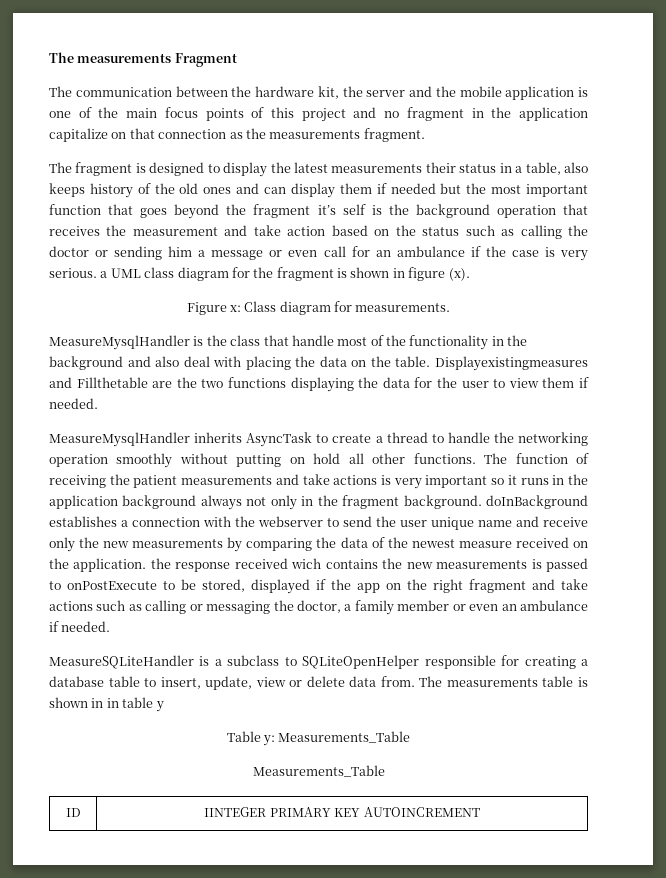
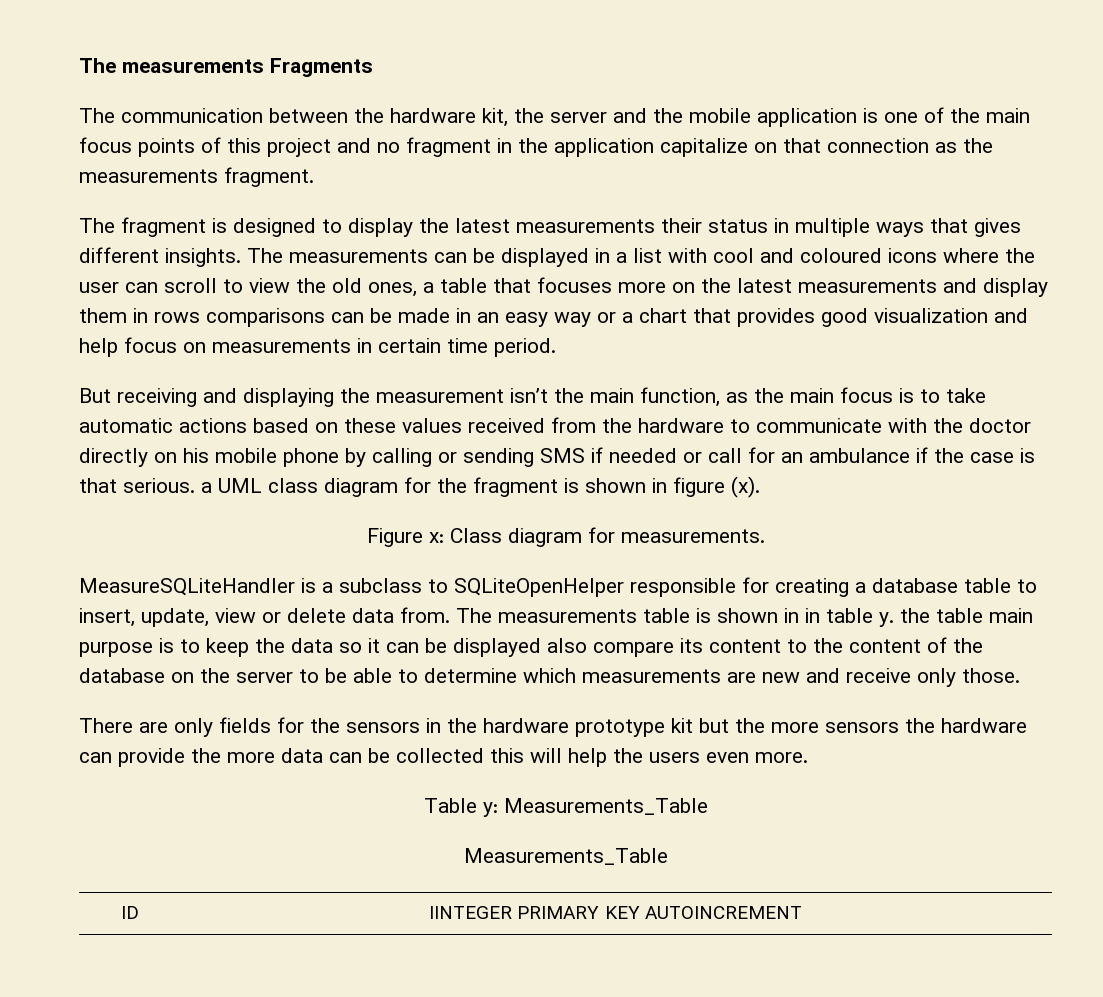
[49,52,237,67] The measurements Fragment -> [79,58,373,77] The measurements Fragments
[515,162,588,175] [49,183,589,198] [49,204,588,219] [49,225,588,239] [49,246,318,260] a table, also keeps history of the old ones and can display them if needed but the most important function that goes beyond the fragment it’s self is the background operation that receives the measurement and take action based on the status such as calling the doctor or sending him a message or even -> [795,218,1021,237] [79,247,1035,267] [79,277,1048,297] [79,308,1028,327] [79,337,556,357] [79,387,986,407] [79,417,1031,433] [79,447,702,467] multiple ways that gives different insights. The measurements can be displayed in a list with cool and coloured icons where the user can scroll to view the old ones, a table that focuses more on the latest measurements and display them in rows comparisons can be made in an easy way or a chart that provides good visualization and help focus on measurements in certain time period. // But receiving and displaying the measurement isn’t the main function, as the main focus is to take automatic actions based on these values received from the hardware to communicate with the doctor directly on his mobile phone by calling or sending SMS if needed or
[560,250,588,261] very -> [79,478,117,493] that
[49,335,528,350] [49,356,588,371] [49,377,590,392] [49,398,98,409] [49,432,589,447] [49,453,589,468] [49,474,589,489] [49,495,589,510] [49,516,588,530] [49,537,589,552] [49,558,588,572] [49,579,588,594] [49,600,588,615] [49,621,111,632] // MeasureMysqlHandler is the class that handle most of the functionality in the background and also deal with placing the data on the table. Displayexistingmeasures and Fillthetable are the two functions displaying the data for the user to view them if needed. // MeasureMysqlHandler inherits AsyncTask to create a thread to handle the networking operation smoothly without putting on hold all other functions. The function of receiving the patient measurements and take actions is very important so it runs in the application background always not only in the fragment background. doInBackground establishes a connection with the webserver to send the user unique name and receive only the new measurements by comparing the data of the newest measure received on the application. the response received wich contains the new measurements is passed to onPostExecute to be stored, displayed if the app on the right fragment and take actions such as calling or messaging the doctor, a family member or even an ambulance if needed. -> (765, 536) none
[155,701,164,712] y -> [879,608,1033,627] [79,637,983,657] [79,668,1020,687] [79,717,1027,737] [79,748,808,767] y. the table main purpose is to keep the data so it can be displayed also compare its content to the content of the database on the server to be able to determine which measurements are new and receive only those. // There are only fields for the sensors in the hardware prototype kit but the more sensors the hardware can provide the more data can be collected this will help the users even more.

